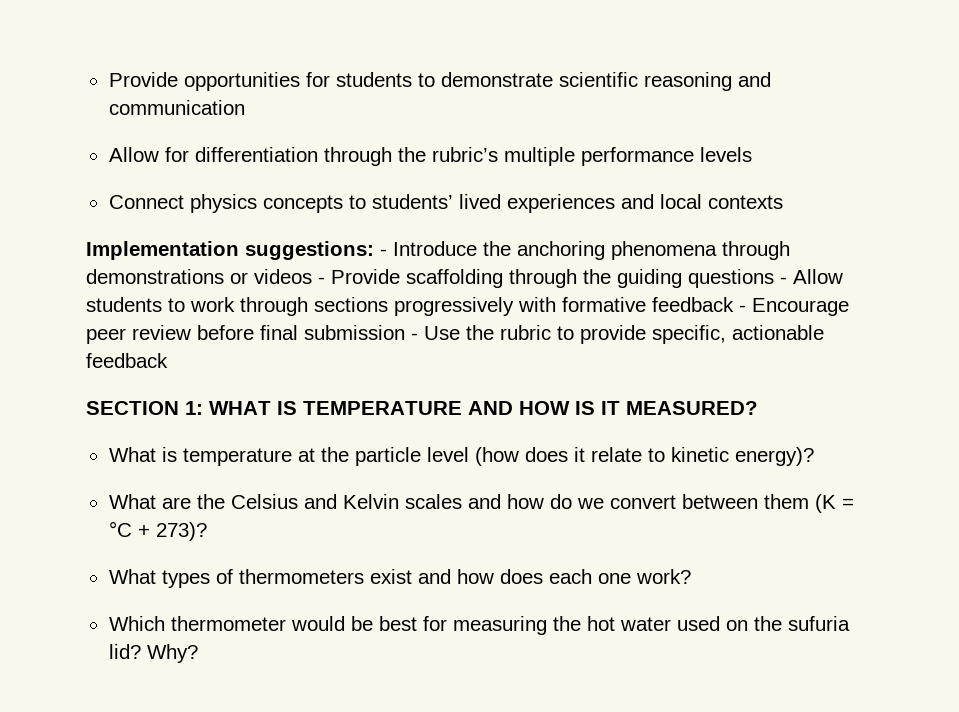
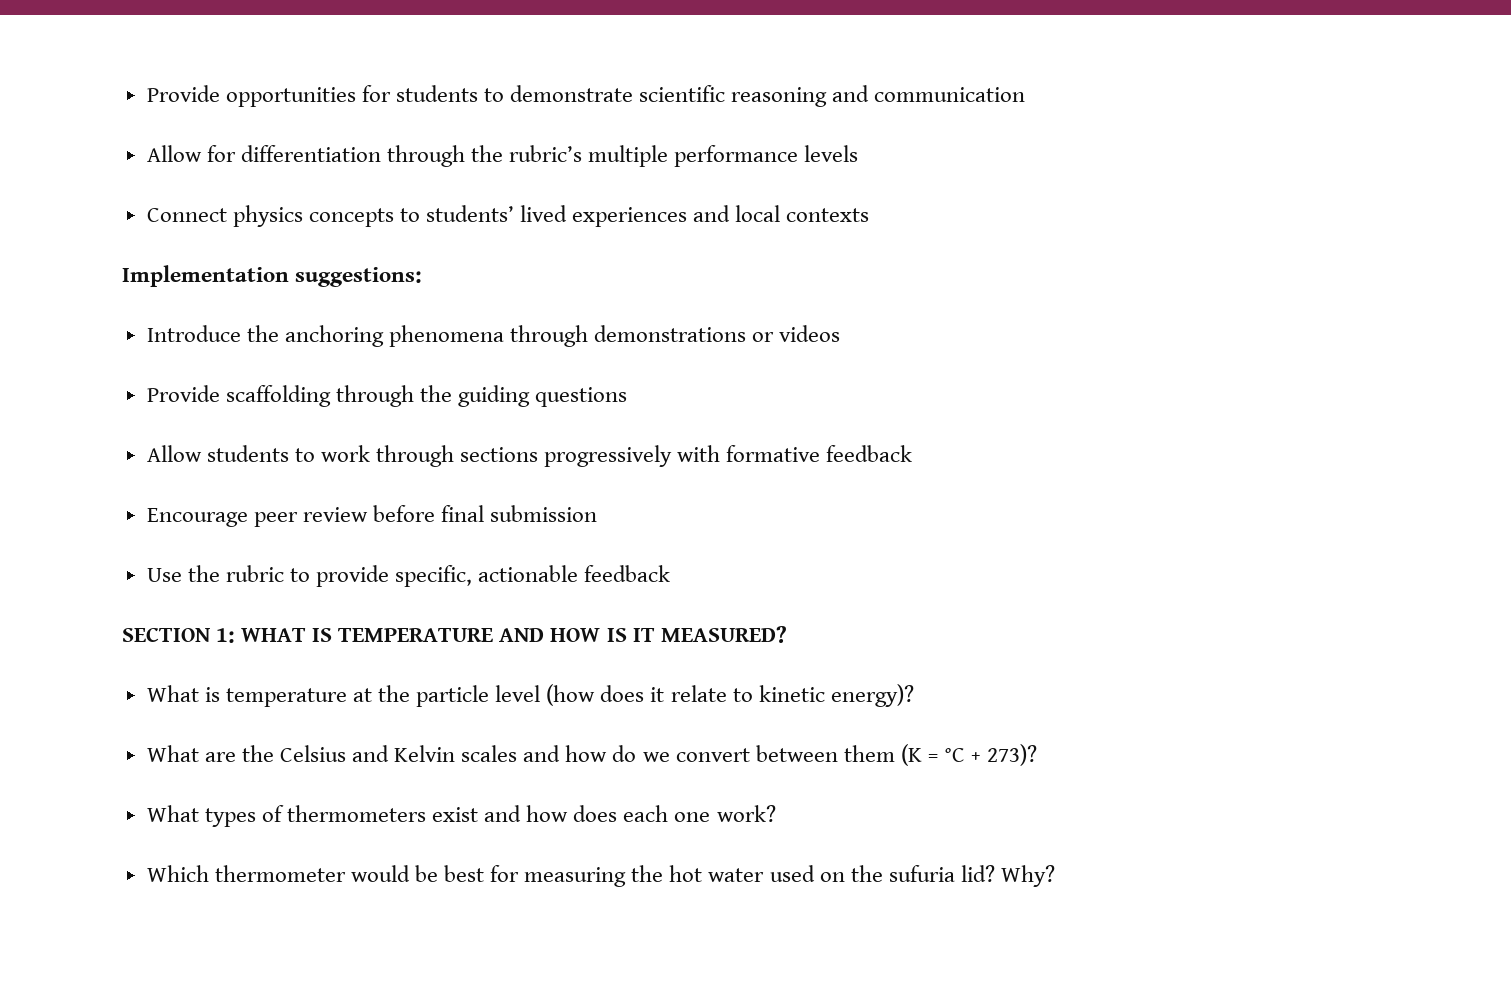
[380,249,387,256] - -> (423, 277) //
[318,277,325,284] - -> (841, 333) //
[780,277,787,284] - -> (628, 397) //
[739,305,746,312] - -> (913, 453) //
[411,333,418,340] - -> (598, 513) //

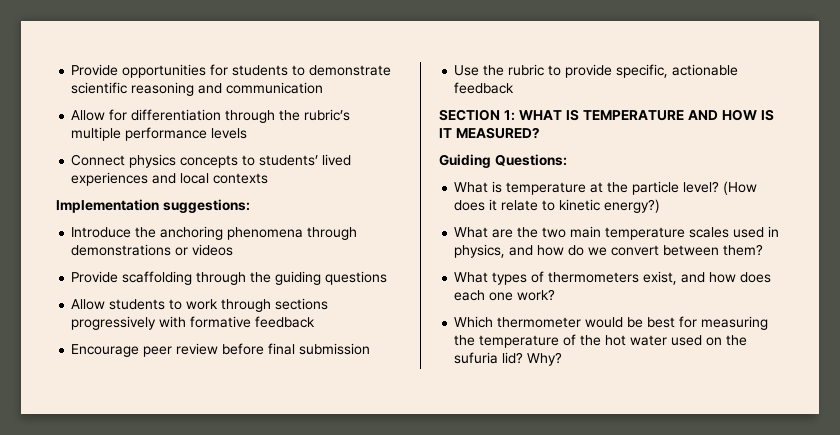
(787, 634) none -> [439,154,567,168] // Guiding Questions:
[495,684,596,706] level (how -> [683,181,758,195] level? (How
[830,684,914,707] energy)? -> [604,199,661,213] energy?)
[279,745,518,762] Celsius and Kelvin scales -> [542,226,780,240] [454,244,506,258] two main temperature scales used in physics,
[843,744,1038,766] them (K = °C + 273)? -> [723,244,764,256] them?
[432,807,479,822] exist -> [643,271,678,285] exist,
(664, 873) none -> [479,334,602,348] temperature of the

